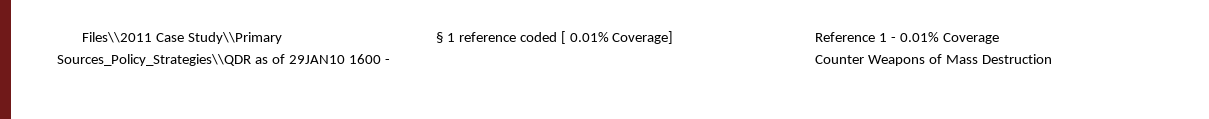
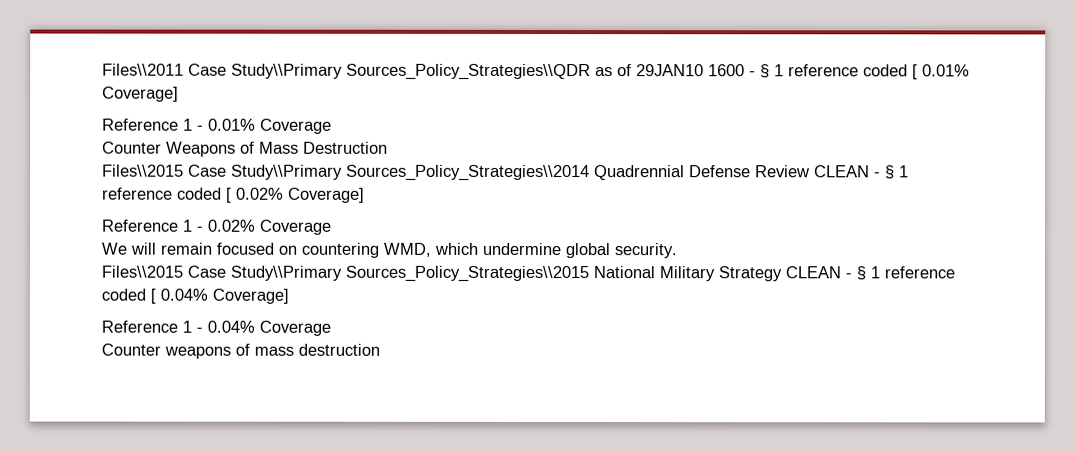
(1052, 59) none -> [102,164,909,182] [102,187,365,203] [101,219,332,235] [101,242,677,259] [101,265,955,283] [101,288,289,304] [101,320,331,336] [101,343,380,359] // Files\\2015 Case Study\\Primary Sources_Policy_Strategies\\2014 Quadrennial Defense Review CLEAN - § 1 reference coded [ 0.02% Coverage] // Reference 1 - 0.02% Coverage // We will remain focused on countering WMD, which undermine global security. // Files\\2015 Case Study\\Primary Sources_Policy_Strategies\\2015 National Military Strategy CLEAN - § 1 reference coded [ 0.04% Coverage] // Reference 1 - 0.04% Coverage // Counter weapons of mass destruction

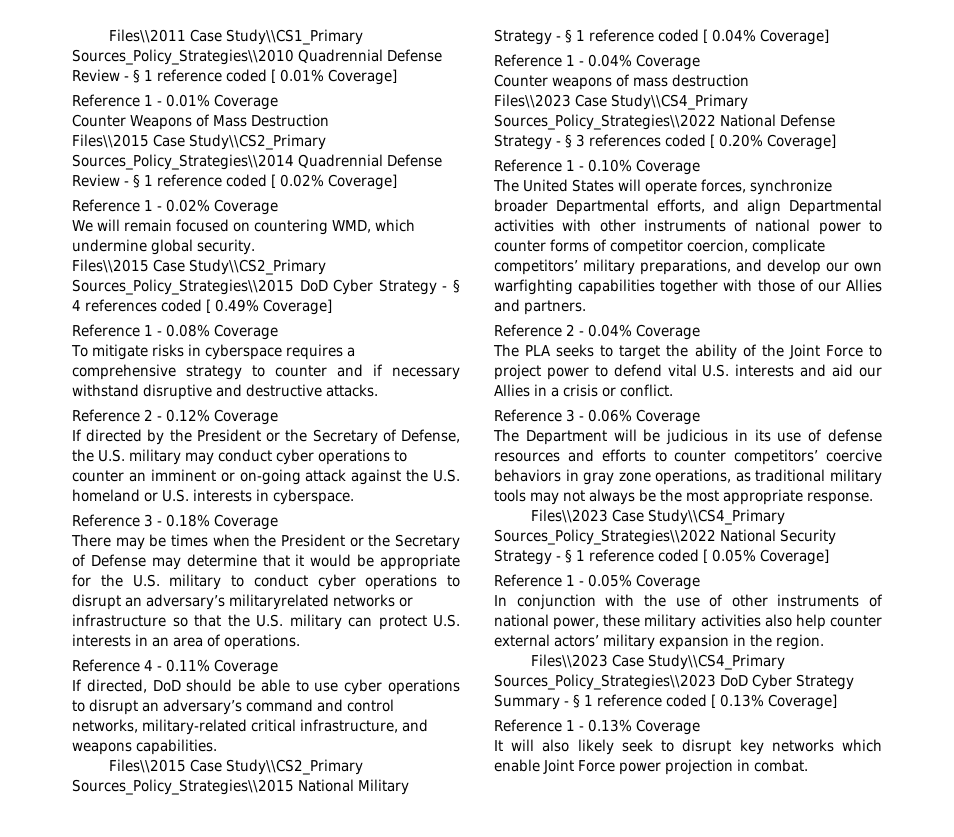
[231,63,745,81] Study\\Primary Sources_Policy_Strategies\\QDR as of 29JAN10 1600 -> [225,29,363,45] [72,49,442,65] [72,69,120,82] Study\\CS1_Primary Sources_Policy_Strategies\\2010 Quadrennial Defense Review
[231,164,343,180] Study\\Primary -> [188,134,326,150] Study\\CS2_Primary
[814,165,870,178] CLEAN -> (120, 180) none
[230,265,342,281] Study\\Primary -> [188,259,326,275] [72,279,461,295] [72,299,332,315] [72,324,278,340] [71,344,355,360] [72,364,460,380] [72,384,378,400] [72,409,278,425] [72,429,461,445] [72,449,407,465] [72,469,460,485] [72,489,354,505] [72,514,278,530] [71,534,461,550] [72,554,460,570] [72,574,460,590] [72,594,413,610] [72,614,460,630] [72,634,300,650] [72,659,278,675] [72,679,460,695] [72,699,394,715] [72,719,428,735] [72,739,217,755] [108,759,363,775] Study\\CS2_Primary Sources_Policy_Strategies\\2015 DoD Cyber Strategy - § 4 references coded [ 0.49% Coverage] // Reference 1 - 0.08% Coverage // To mitigate risks in cyberspace requires a comprehensive strategy to counter and if necessary withstand disruptive and destructive attacks. // Reference 2 - 0.12% Coverage // If directed by the President or the Secretary of Defense, the U.S. military may conduct cyber operations to counter an imminent or on-going attack against the U.S. homeland or U.S. interests in cyberspace. // Reference 3 - 0.18% Coverage // There may be times when the President or the Secretary of Defense may determine that it would be appropriate for the U.S. military to conduct cyber operations to disrupt an adversary’s militaryrelated networks or infrastructure so that the U.S. military can protect U.S. interests in an area of operations. // Reference 4 - 0.11% Coverage // If directed, DoD should be able to use cyber operations to disrupt an adversary’s command and control networks, military-related critical infrastructure, and weapons capabilities. // Files\\2015 Case Study\\CS2_Primary
[785,266,841,279] CLEAN -> (552, 37) none
(380, 349) none -> [494,94,748,110] [494,114,835,130] [494,134,836,150] [494,159,700,175] [493,179,832,195] [494,199,882,215] [494,219,882,235] [494,239,825,255] [494,259,882,275] [494,279,883,295] [494,299,586,315] [494,324,700,340] [493,344,882,360] [494,364,882,380] [494,384,673,397] [494,409,700,425] [493,429,882,445] [494,449,882,465] [494,469,882,485] [494,489,873,505] [530,509,785,525] [494,529,836,545] [494,549,829,565] [494,574,700,590] [494,594,883,610] [494,614,882,630] [494,634,824,650] [530,654,785,670] [494,674,854,690] [494,694,837,710] [494,719,700,735] [494,739,882,755] [494,759,808,775] // Files\\2023 Case Study\\CS4_Primary Sources_Policy_Strategies\\2022 National Defense Strategy - § 3 references coded [ 0.20% Coverage] // Reference 1 - 0.10% Coverage // The United States will operate forces, synchronize broader Departmental efforts, and align Departmental activities with other instruments of national power to counter forms of competitor coercion, complicate competitors’ military preparations, and develop our own warfighting capabilities together with those of our Allies and partners. // Reference 2 - 0.04% Coverage // The PLA seeks to target the ability of the Joint Force to project power to defend vital U.S. interests and aid our Allies in a crisis or conflict. // Reference 3 - 0.06% Coverage // The Department will be judicious in its use of defense resources and efforts to counter competitors’ coercive behaviors in gray zone operations, as traditional military tools may not always be the most appropriate response. // Files\\2023 Case Study\\CS4_Primary Sources_Policy_Strategies\\2022 National Security Strategy - § 1 reference coded [ 0.05% Coverage] // Reference 1 - 0.05% Coverage // In conjunction with the use of other instruments of national power, these military activities also help counter external actors’ military expansion in the region. // Files\\2023 Case Study\\CS4_Primary Sources_Policy_Strategies\\2023 DoD Cyber Strategy Summary - § 1 reference coded [ 0.13% Coverage] // Reference 1 - 0.13% Coverage // It will also likely seek to disrupt key networks which enable Joint Force power projection in combat.

